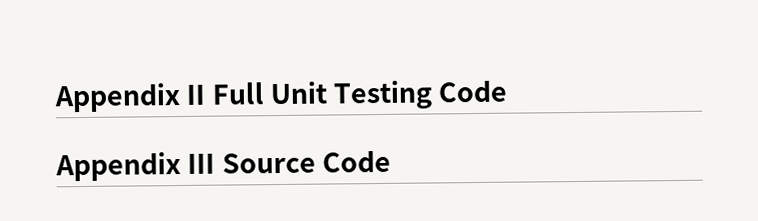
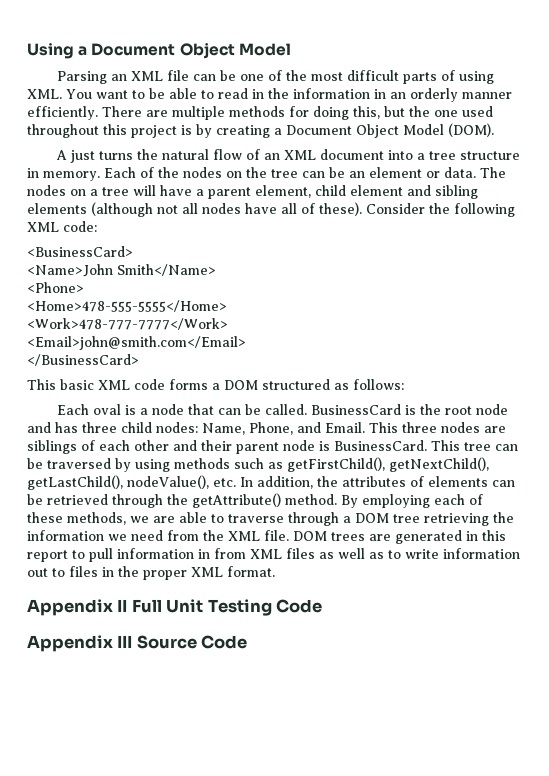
(54, 98) none -> [27,43,291,59] [57,70,495,84] [27,88,512,102] [27,106,493,120] [27,123,494,138] [56,149,521,163] [27,167,506,181] [27,185,478,199] [27,202,515,217] [27,221,97,232] [27,246,133,257] [27,264,216,277] [27,282,84,293] [27,300,227,312] [27,318,228,330] [27,336,246,350] [27,354,139,366] [27,379,404,390] [57,404,509,415] [27,422,506,435] [27,440,518,454] [27,457,489,472] [27,475,515,490] [27,493,483,508] [27,512,514,526] [27,530,506,544] [27,548,520,562] [27,566,275,580] Using a Document Object Model // Parsing an XML file can be one of the most difficult parts of using XML. You want to be able to read in the information in an orderly manner efficiently. There are multiple methods for doing this, but the one used throughout this project is by creating a Document Object Model (DOM). // A just turns the natural flow of an XML document into a tree structure in memory. Each of the nodes on the tree can be an element or data. The nodes on a tree will have a parent element, child element and sibling elements (although not all nodes have all of these). Consider the following XML code: // <BusinessCard> // <Name>John Smith</Name> // <Phone> // <Home>478-555-5555</Home> // <Work>478-777-7777</Work> // <Email>john@smith.com</Email> // </BusinessCard> // This basic XML code forms a DOM structured as follows: // Each oval is a node that can be called. BusinessCard is the root node and has three child nodes: Name, Phone, and Email. This three nodes are siblings of each other and their parent node is BusinessCard. This tree can be traversed by using methods such as getFirstChild(), getNextChild(), getLastChild(), nodeValue(), etc. In addition, the attributes of elements can be retrieved through the getAttribute() method. By employing each of these methods, we are able to traverse through a DOM tree retrieving the information we need from the XML file. DOM trees are generated in this report to pull information in from XML files as well as to write information out to files in the proper XML format. //

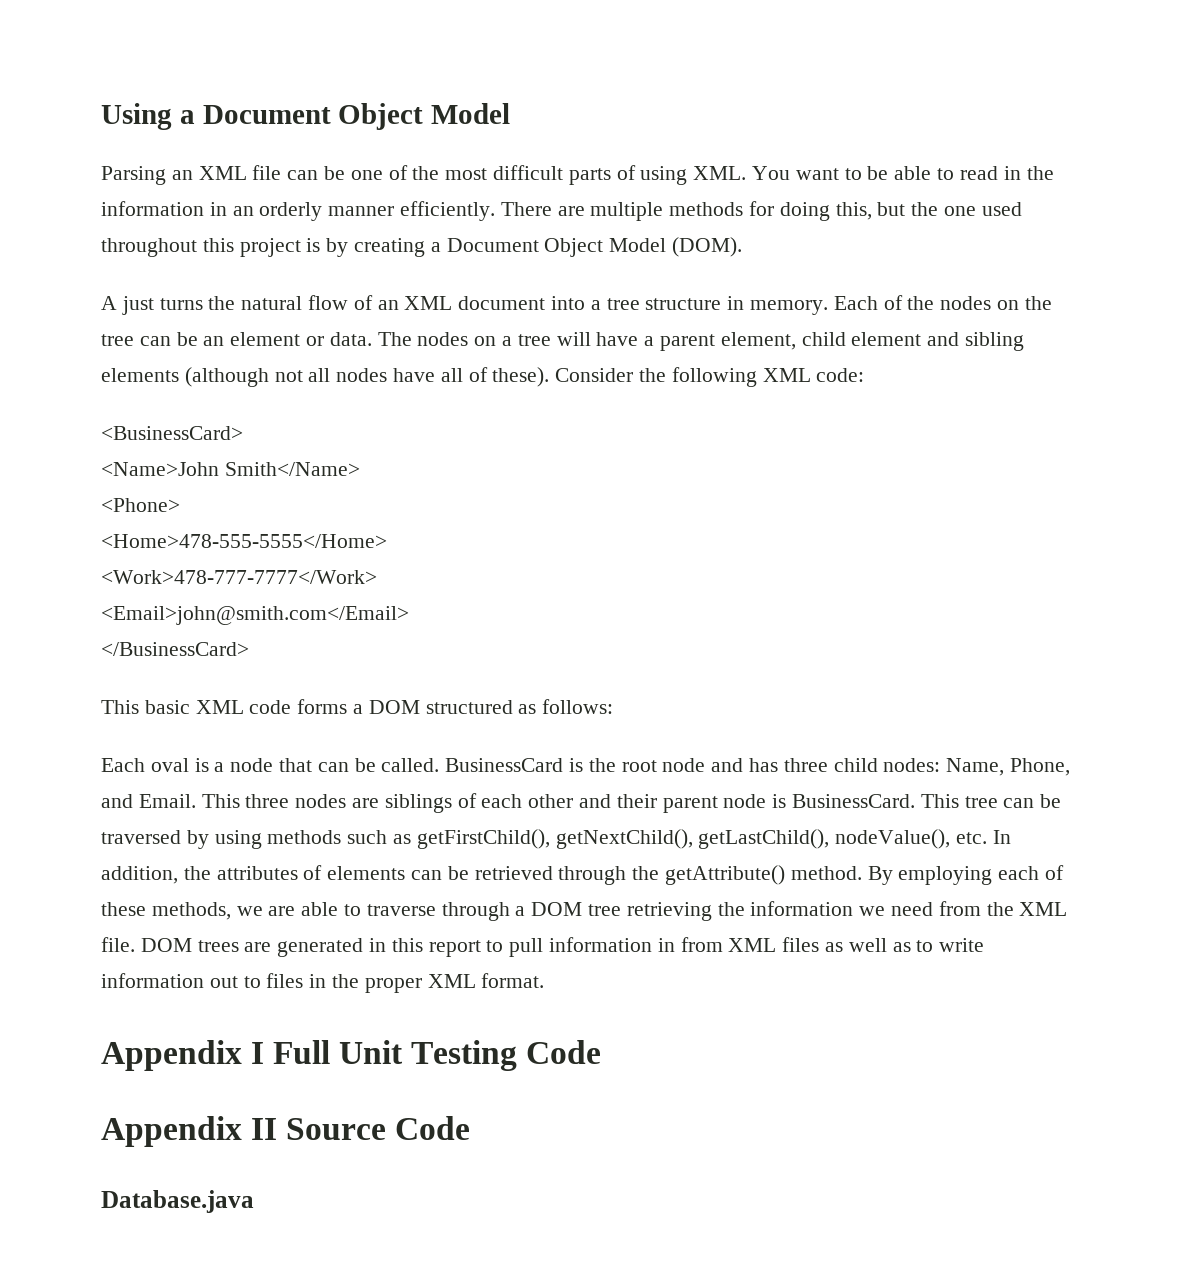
[117,599,128,612] II -> [251,1042,265,1064] I
[117,635,133,648] III -> [251,1118,278,1140] II
(248, 642) none -> [101,1190,254,1213] // Database.java

